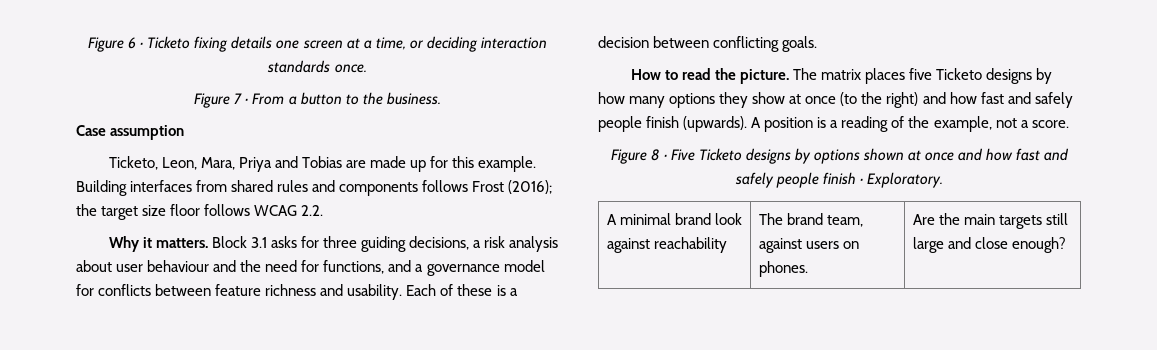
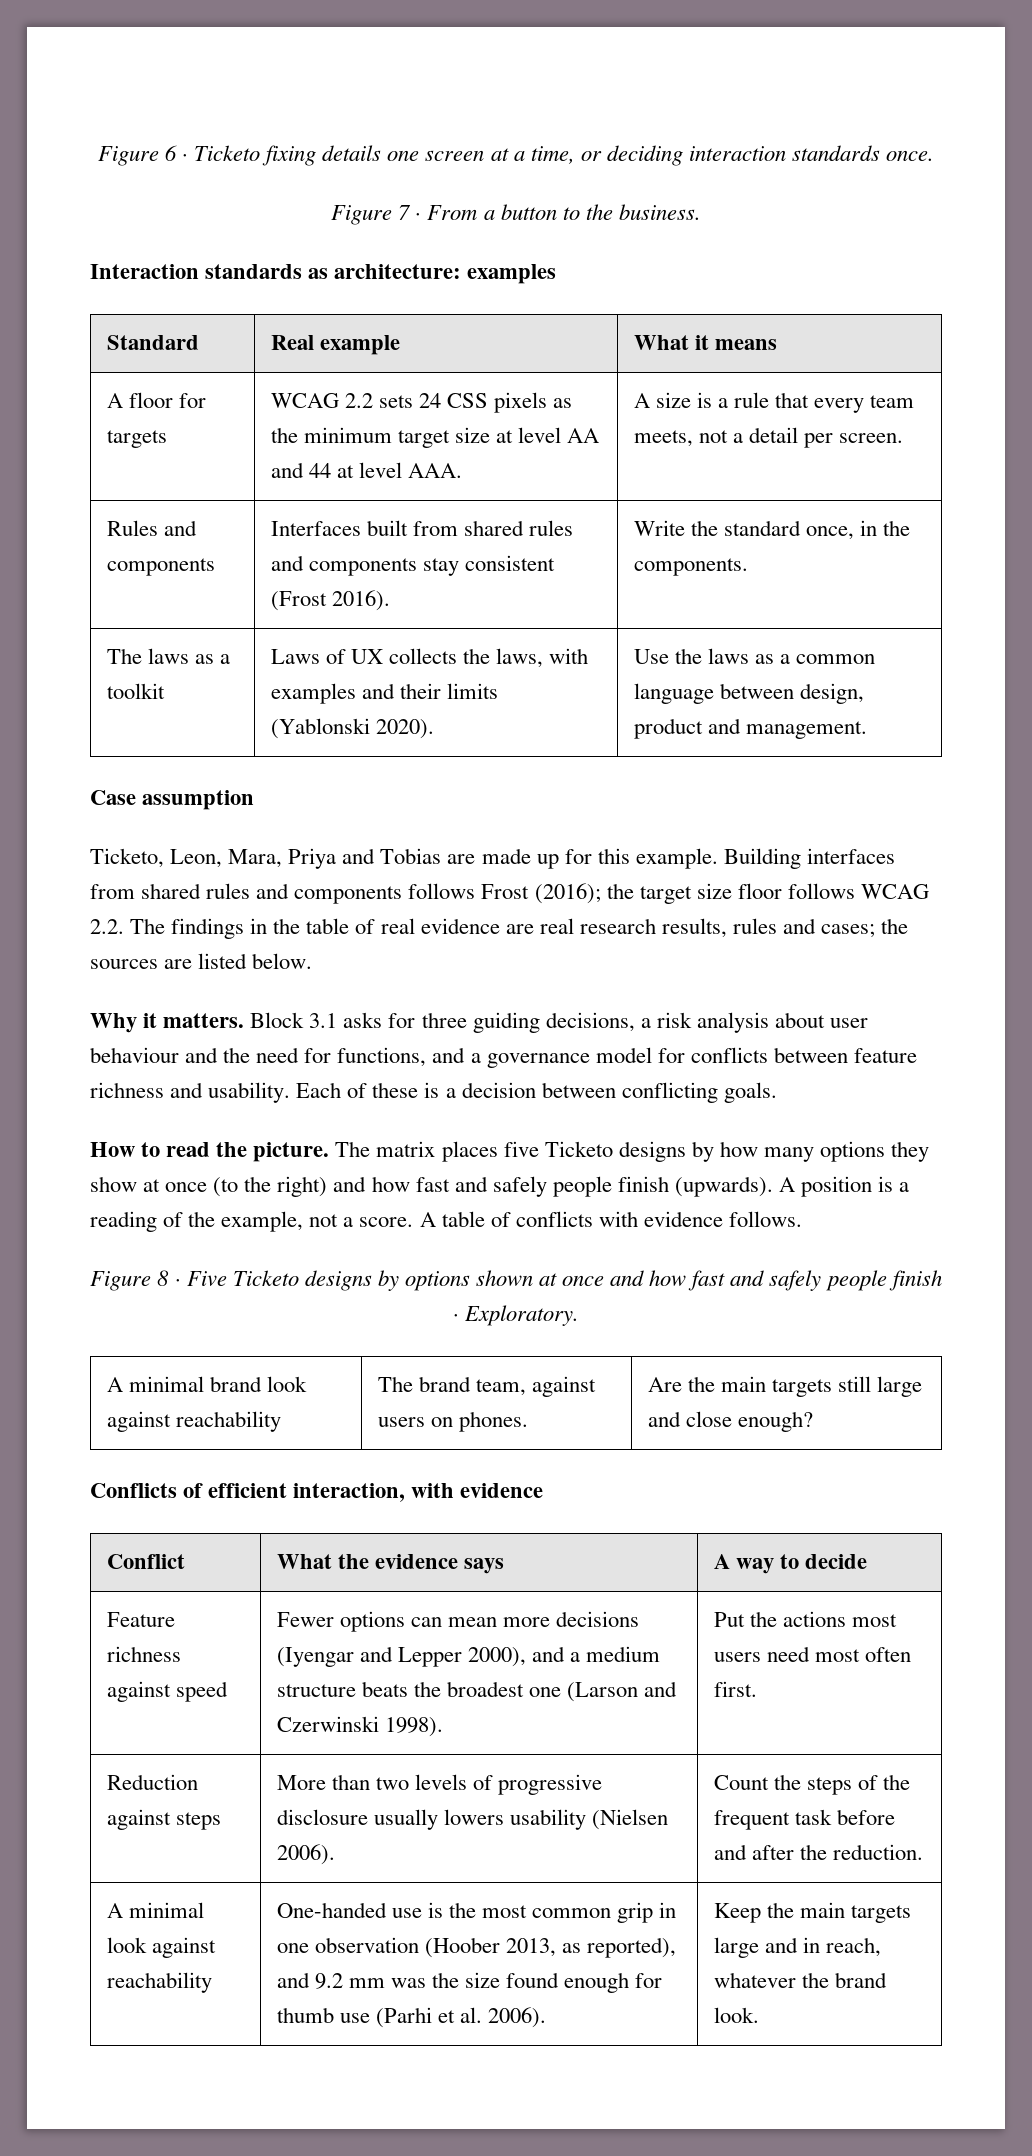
(441, 98) none -> [90,264,557,284] [106,335,199,350] [270,335,400,355] [633,335,777,350] [106,392,206,408] [106,430,167,448] [270,392,573,413] [270,427,600,448] [270,462,463,478] [633,392,915,413] [633,427,904,448] [106,520,197,536] [106,558,215,576] [270,520,574,536] [270,555,555,576] [270,590,390,611] [633,520,911,540] [633,558,748,576] [106,648,230,664] [106,683,165,699] [270,648,589,668] [270,683,498,704] [270,718,434,739] [633,648,876,664] [633,683,864,704] [633,718,867,739] // Interaction standards as architecture: examples // Standard | Real example | What it means // A floor for targets | WCAG 2.2 sets 24 CSS pixels as the minimum target size at level AA and 44 at level AAA. | A size is a rule that every team meets, not a detail per screen. // Rules and components | Interfaces built from shared rules and components stay consistent (Frost 2016). | Write the standard once, in the components. // The laws as a toolkit | Laws of UX collects the laws, with examples and their limits (Yablonski 2020). | Use the laws as a common language between design, product and management.
(324, 210) none -> [130,918,909,939] [90,953,313,969] The findings in the table of real evidence are real research results, rules and cases; the sources are listed below.
(1069, 124) none -> [419,1211,802,1227] A table of conflicts with evidence follows.
(1066, 245) none -> [90,1483,544,1502] [106,1554,185,1569] [276,1554,504,1574] [713,1554,867,1574] [106,1612,175,1627] [106,1646,181,1662] [106,1681,228,1702] [276,1611,640,1632] [276,1646,661,1667] [276,1681,678,1702] [276,1716,443,1737] [713,1611,897,1627] [713,1646,911,1662] [713,1681,757,1697] [106,1774,198,1790] [106,1809,221,1830] [276,1774,603,1795] [276,1809,669,1830] [276,1844,335,1865] [713,1774,911,1795] [713,1809,895,1830] [713,1844,923,1860] [106,1902,204,1918] [106,1937,216,1958] [106,1972,212,1993] [276,1902,677,1923] [276,1937,677,1958] [276,1972,663,1993] [276,2007,547,2028] [713,1902,911,1923] [713,1937,881,1958] [713,1972,887,1988] [713,2007,759,2023] // Conflicts of efficient interaction, with evidence // Conflict | What the evidence says | A way to decide // Feature richness against speed | Fewer options can mean more decisions (Iyengar and Lepper 2000), and a medium structure beats the broadest one (Larson and Czerwinski 1998). | Put the actions most users need most often first. // Reduction against steps | More than two levels of progressive disclosure usually lowers usability (Nielsen 2006). | Count the steps of the frequent task before and after the reduction. // A minimal look against reachability | One-handed use is the most common grip in one observation (Hoober 2013, as reported), and 9.2 mm was the size found enough for thumb use (Parhi et al. 2006). | Keep the main targets large and in reach, whatever the brand look.

